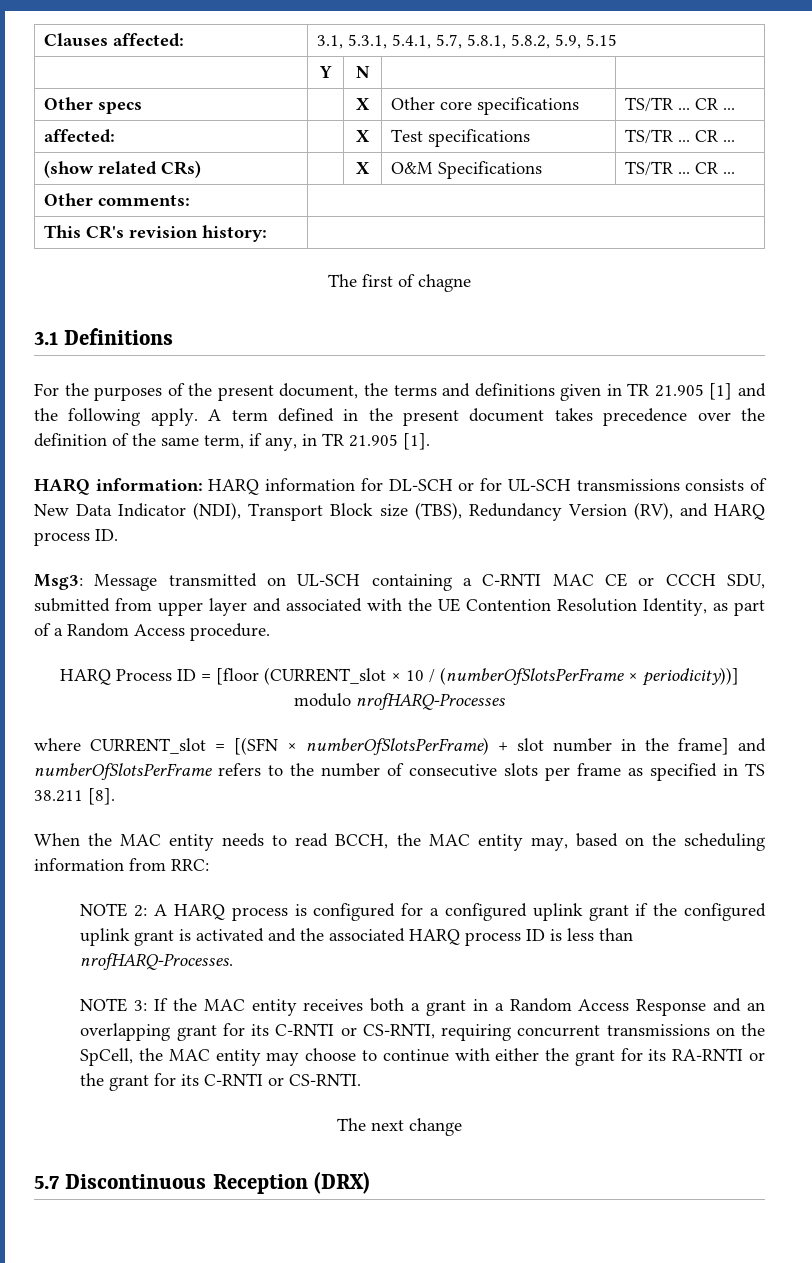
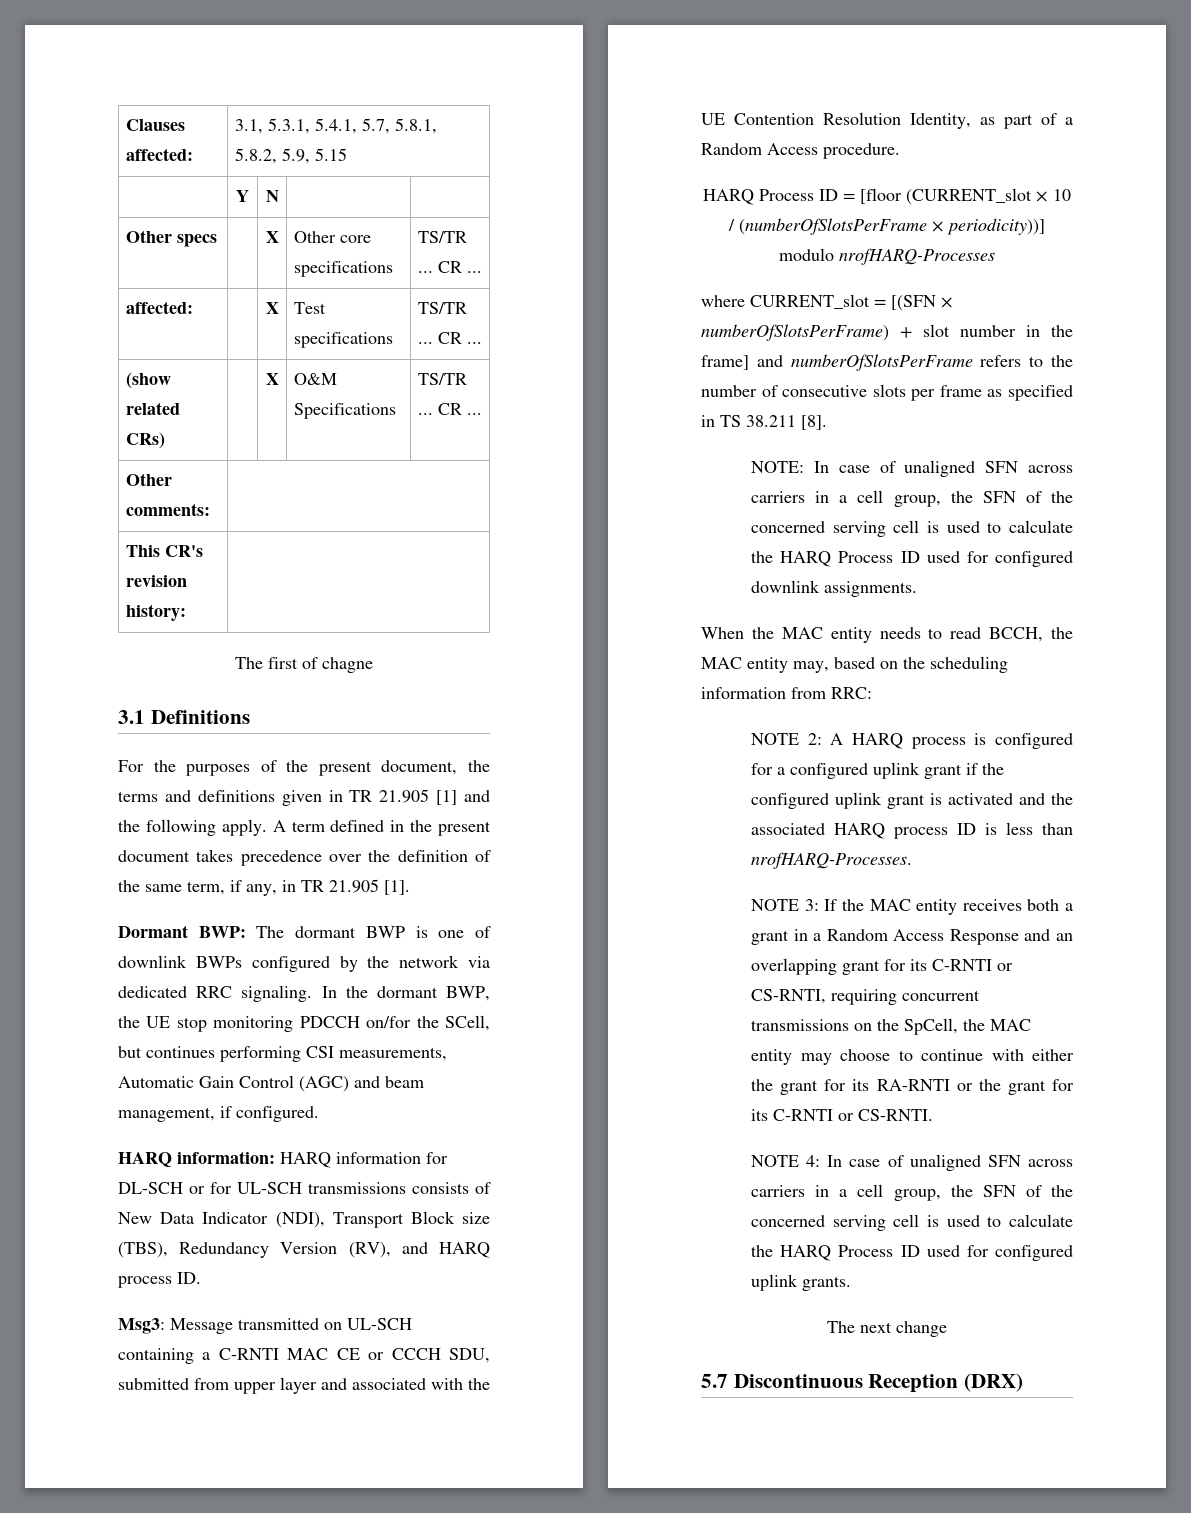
(430, 441) none -> [118,925,492,938] [118,955,490,972] [118,985,490,1002] [118,1015,490,1032] [118,1046,447,1062] [118,1075,424,1092] [118,1106,319,1122] // Dormant BWP: The dormant BWP is one of downlink BWPs configured by the network via dedicated RRC signaling. In the dormant BWP, the UE stop monitoring PDCCH on/for the SCell, but continues performing CSI measurements, Automatic Gain Control (AGC) and beam management, if configured.
(115, 796) none -> [751,460,1073,477] [751,490,1073,507] [751,520,1073,537] [751,551,1073,567] [751,580,918,597] // NOTE: In case of unaligned SFN across carriers in a cell group, the SFN of the concerned serving cell is used to calculate the HARQ Process ID used for configured downlink assignments.
(362, 1079) none -> [751,1154,1073,1171] [751,1184,1073,1201] [751,1214,1073,1231] [751,1245,1073,1261] [751,1274,852,1291] // NOTE 4: In case of unaligned SFN across carriers in a cell group, the SFN of the concerned serving cell is used to calculate the HARQ Process ID used for configured uplink grants.

